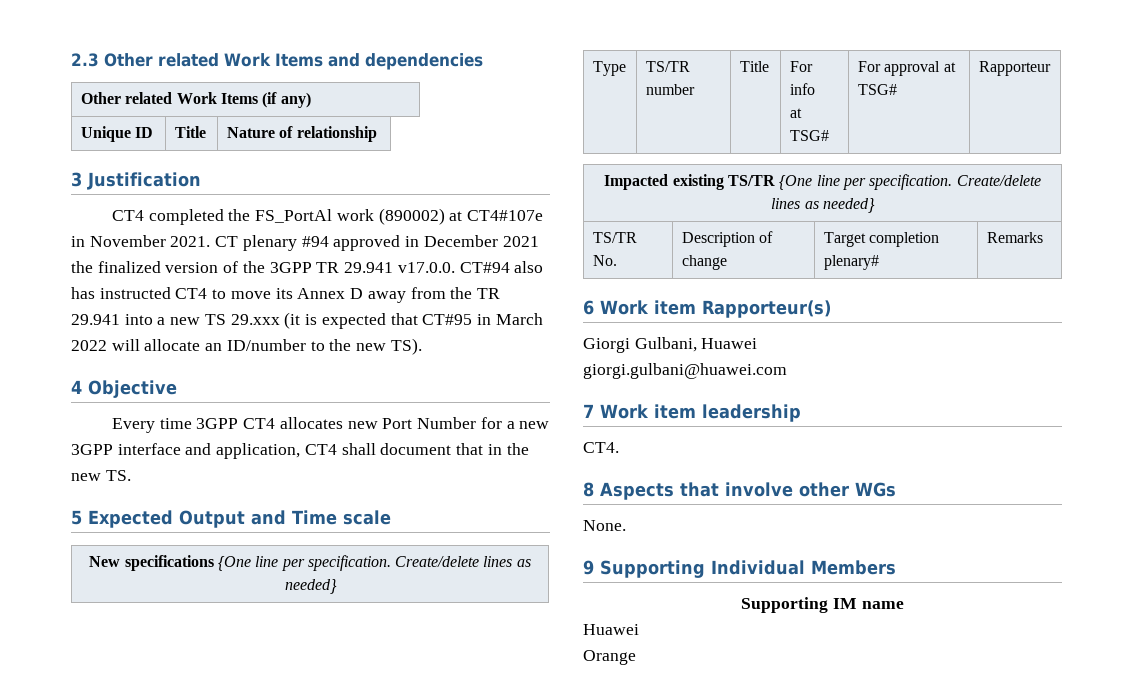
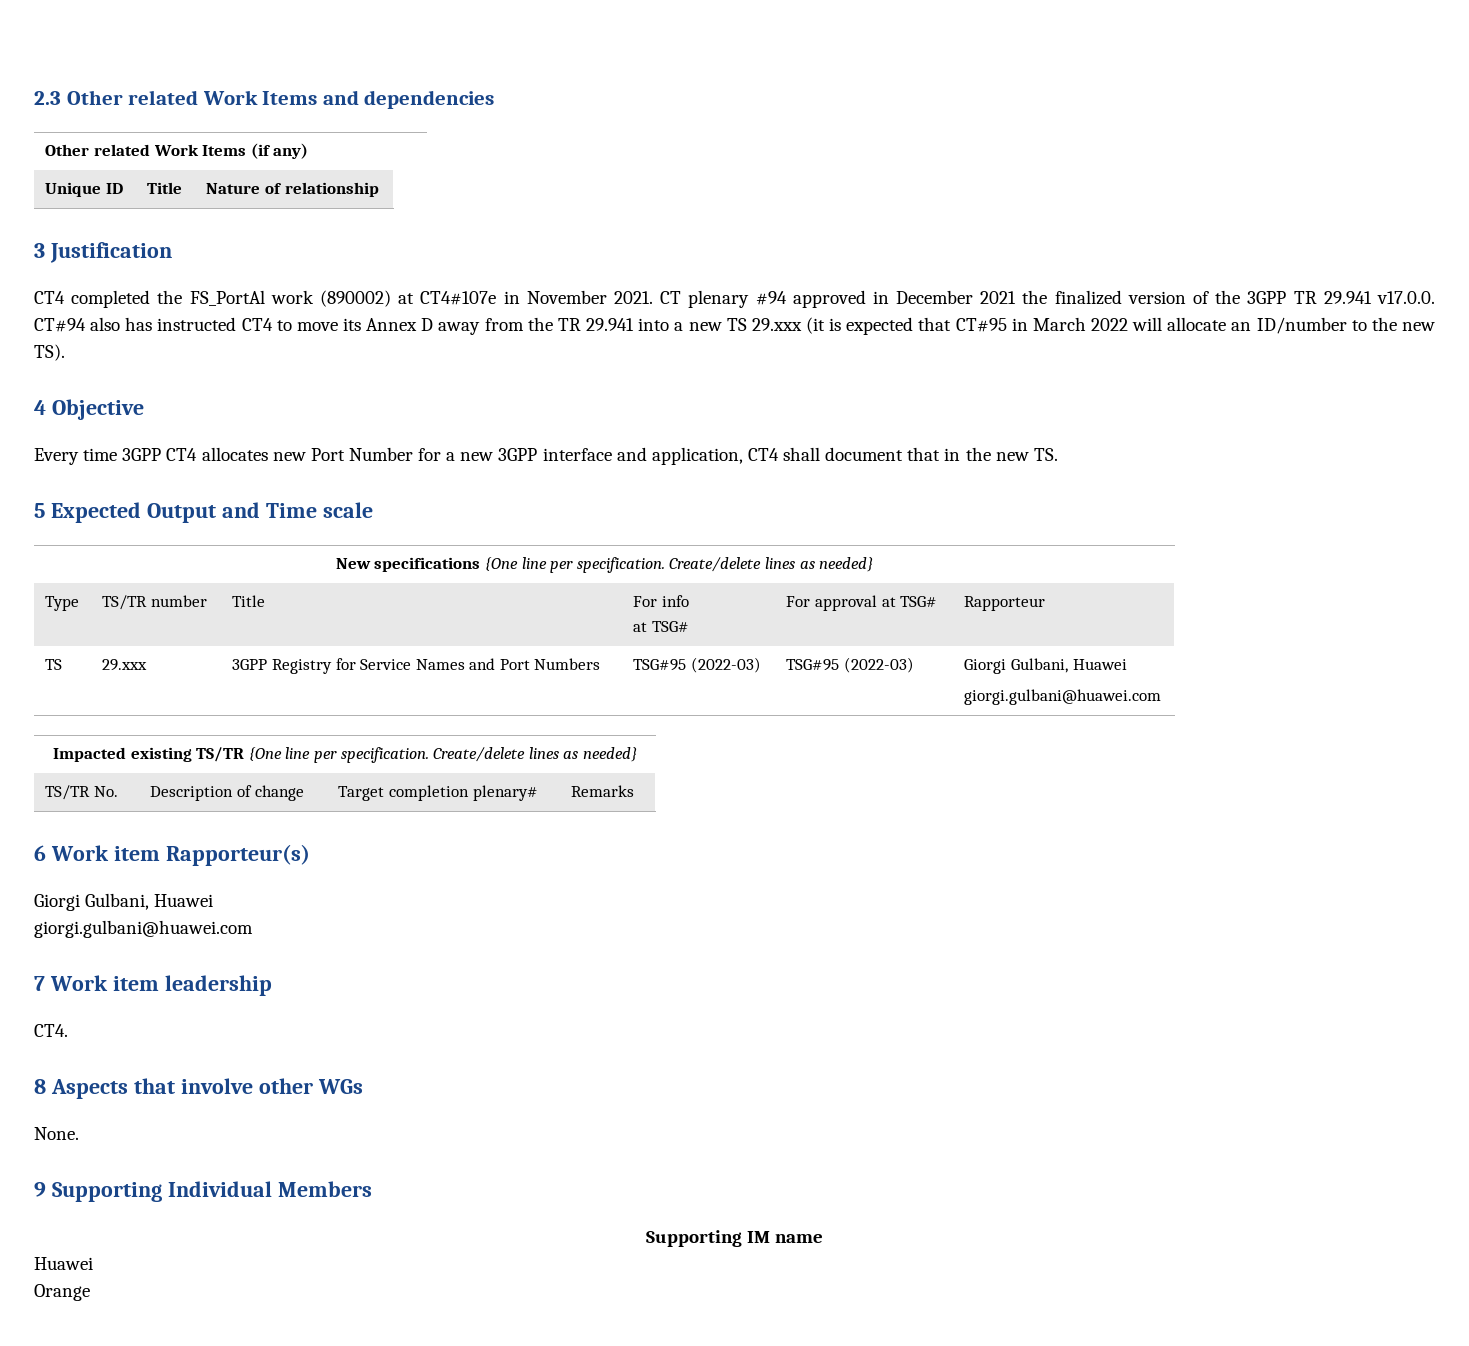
(1051, 68) none -> [45,659,63,670] [102,659,148,671] [232,658,601,674] [633,657,761,673] [786,657,914,673] [964,658,1127,674] [964,689,1162,705] // TS | 29.xxx | 3GPP Registry for Service Names and Port Numbers | TSG#95 (2022-03) | TSG#95 (2022-03) | Giorgi Gulbani, Huawei // giorgi.gulbani@huawei.com

